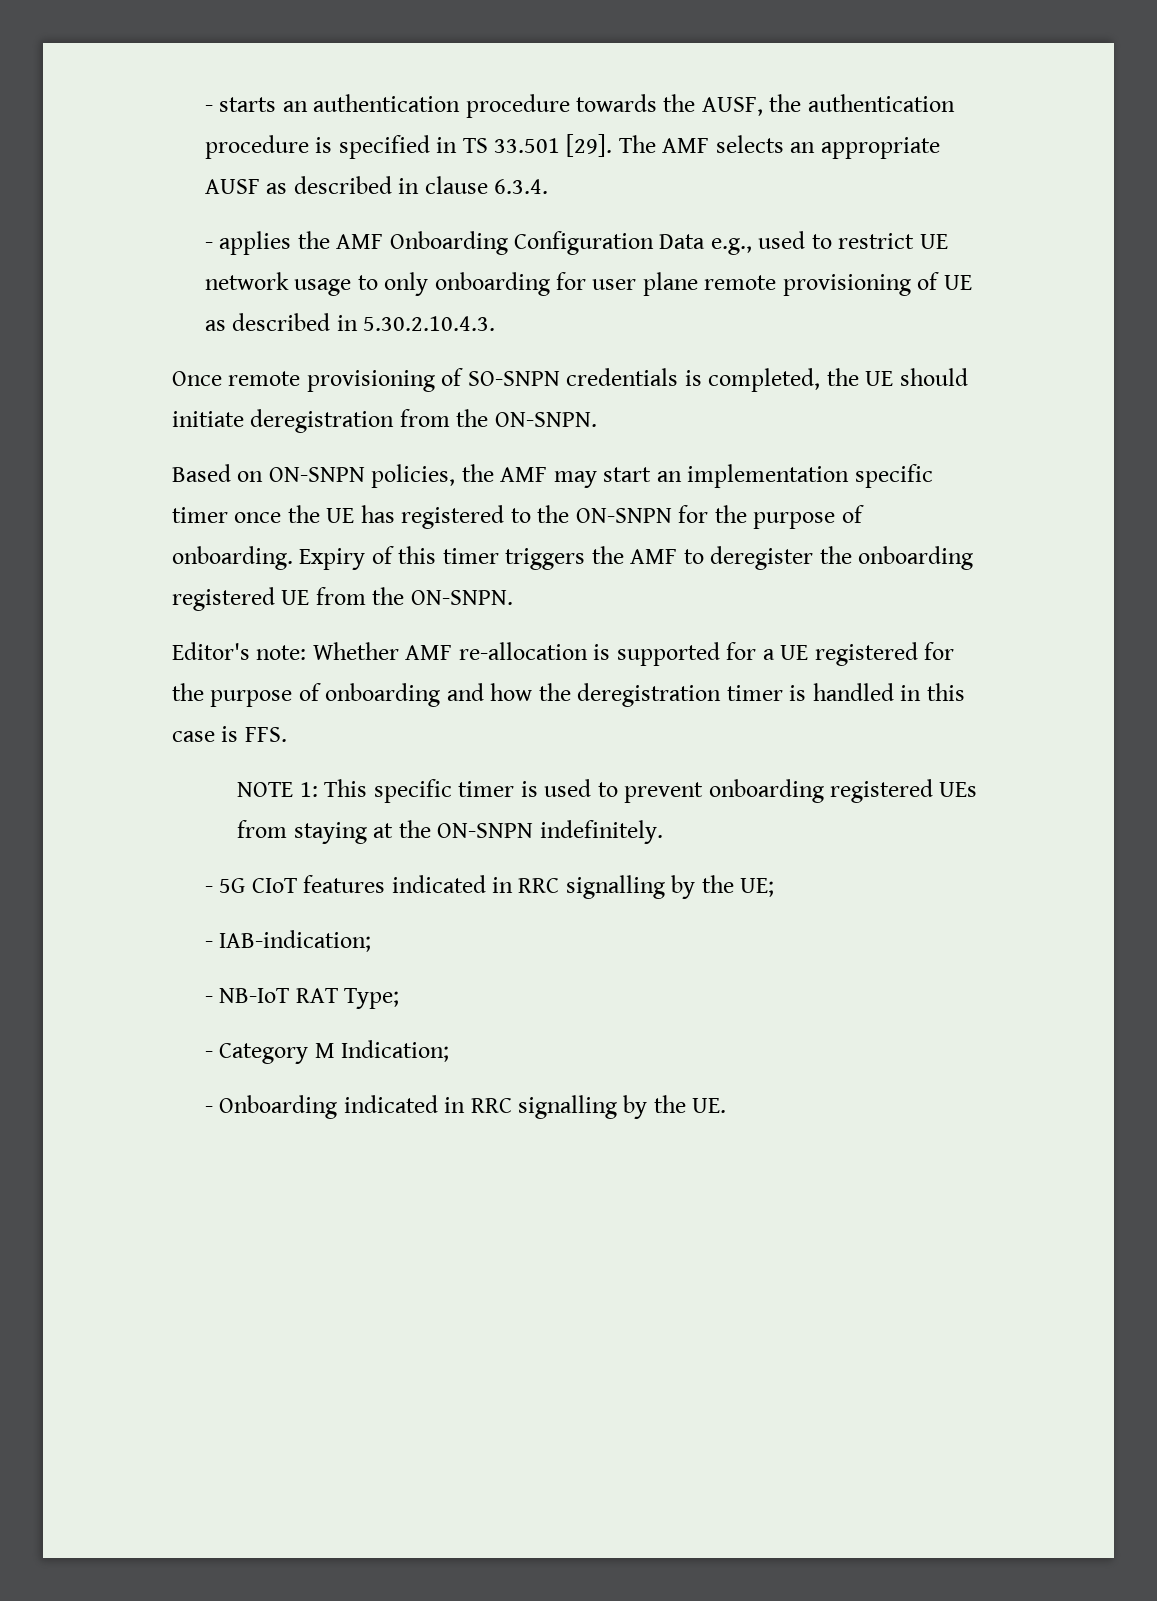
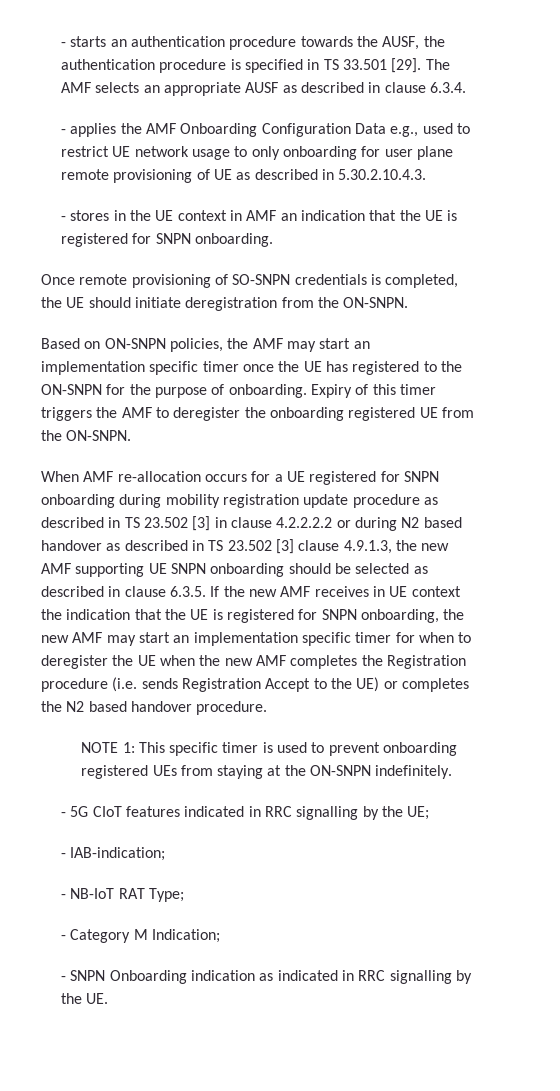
(496, 323) none -> [61,210,458,221] [61,233,274,247] // - stores in the UE context in AMF an indication that the UE is registered for SNPN onboarding.
[172,642,720,666] Editor's note: Whether AMF re-allocation is supported -> [41,471,247,482] When AMF re-allocation occurs
[172,683,965,707] [172,726,287,742] the purpose of onboarding and how the deregistration timer is handled in this case is FFS. -> [403,471,439,482] [41,494,438,508] [41,516,462,531] [41,539,450,554] [41,563,428,577] [41,586,461,597] [41,609,465,623] [41,632,472,646] [41,655,466,669] [41,677,469,692] [41,701,268,715] SNPN onboarding during mobility registration update procedure as described in TS 23.502 [3] in clause 4.2.2.2.2 or during N2 based handover as described in TS 23.502 [3] clause 4.9.1.3, the new AMF supporting UE SNPN onboarding should be selected as described in clause 6.3.5. If the new AMF receives in UE context the indication that the UE is registered for SNPN onboarding, the new AMF may start an implementation specific timer for when to deregister the UE when the new AMF completes the Registration procedure (i.e. sends Registration Accept to the UE) or completes the N2 based handover procedure.
[219,1095,338,1119] Onboarding -> [70,970,274,984] SNPN Onboarding indication as

